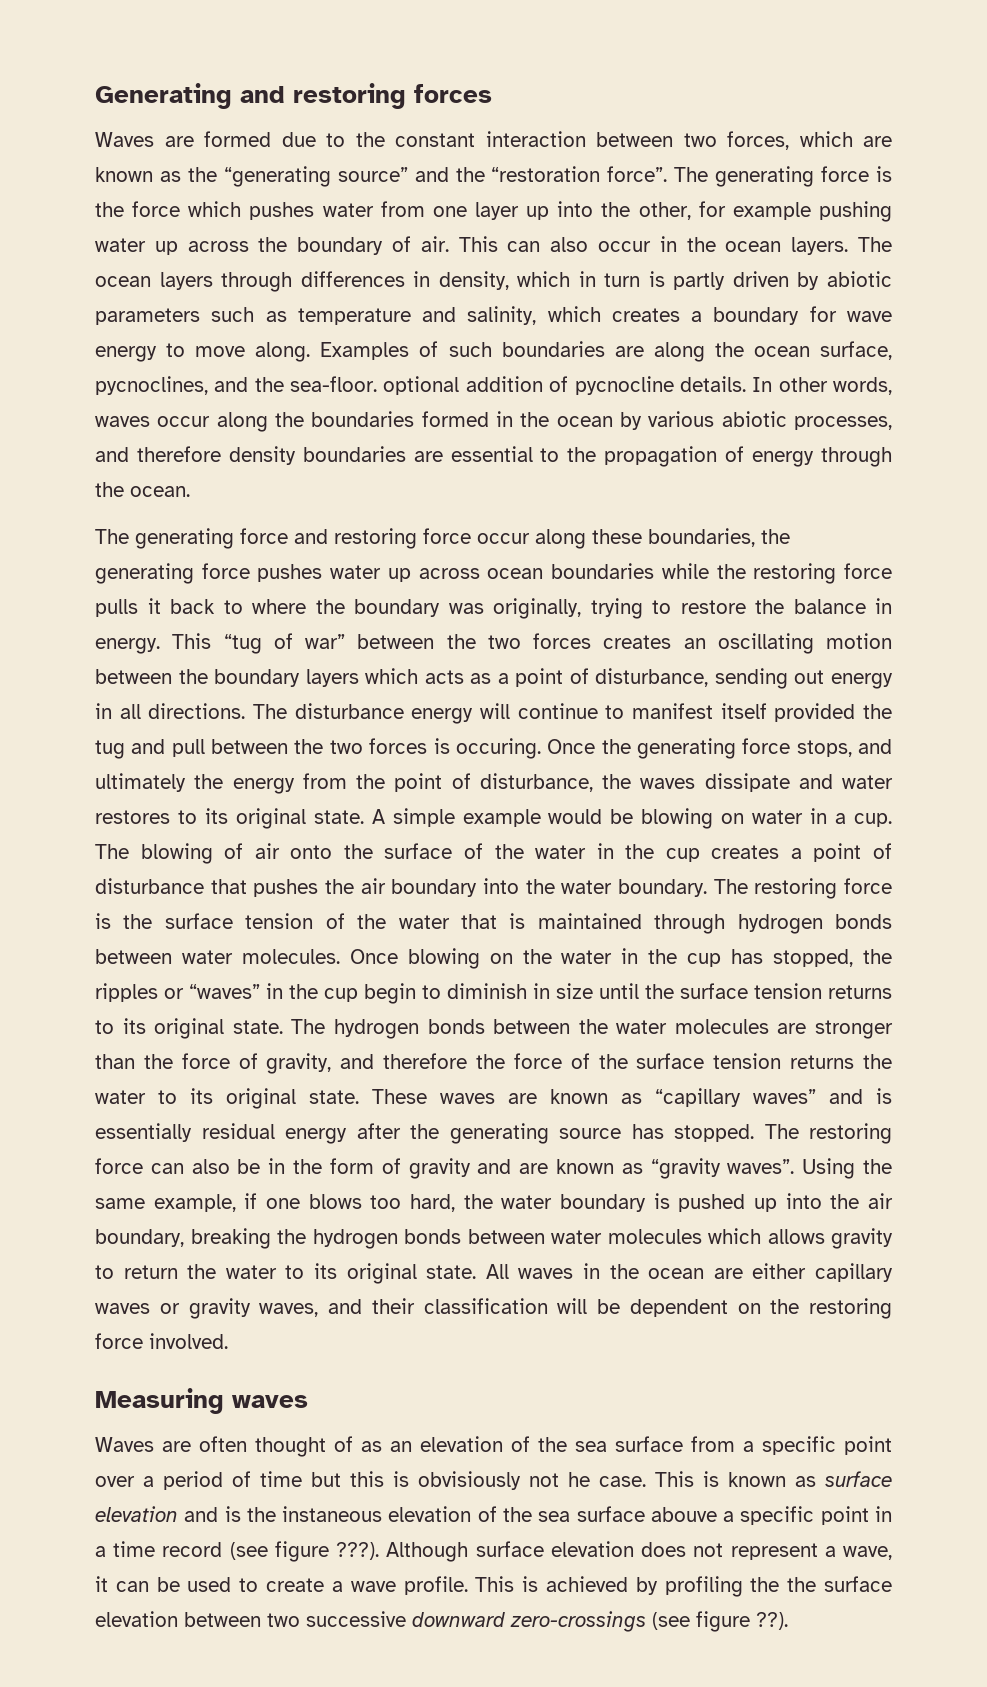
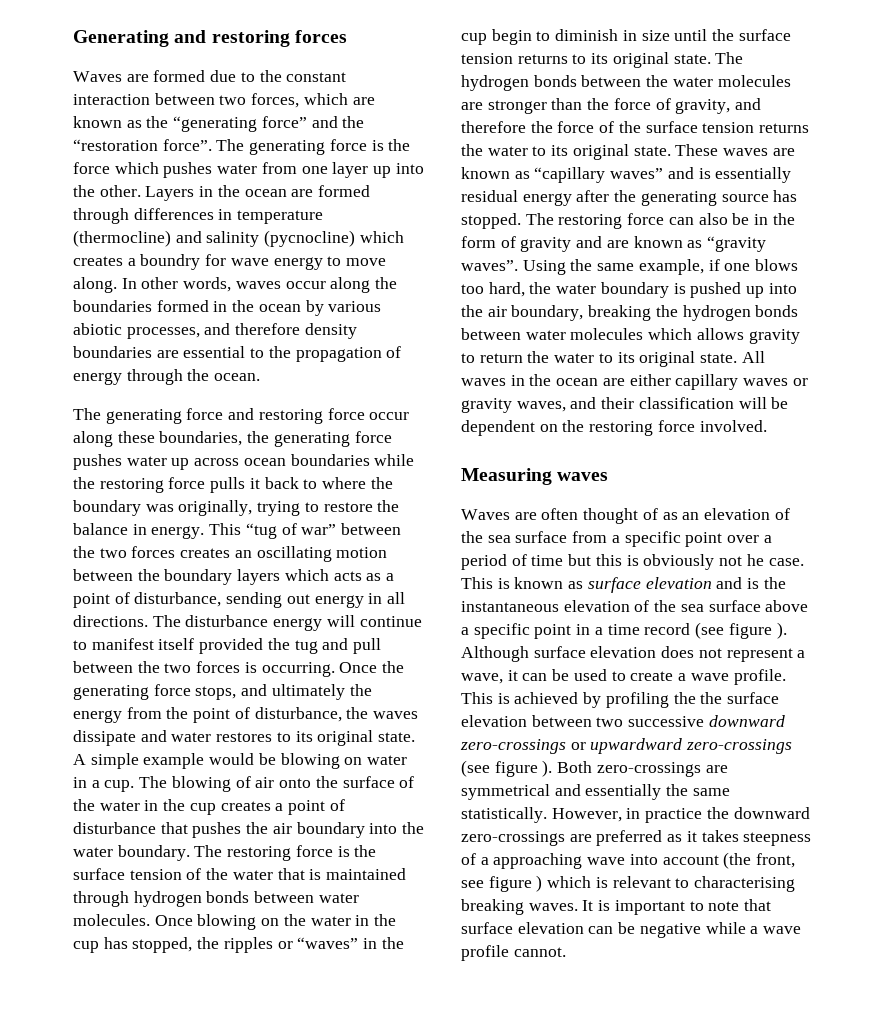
[337,167,408,182] source” -> [261,116,307,128] force”
[638,201,892,222] [95,236,892,255] [95,271,893,292] [95,306,537,325] other, for example pushing water up across the boundary of air. This can also occur in the ocean layers. The ocean layers through differences in density, which in turn is partly driven by abiotic parameters such as temperature and salinity, -> [99,185,371,201] [73,208,324,224] [73,230,356,247] other. Layers in the ocean are formed through differences in temperature (thermocline) and salinity (pycnocline)
[713,307,800,325] boundary -> [140,254,201,270] boundry
[320,341,893,362] [95,376,746,395] Examples of such boundaries are along the ocean surface, pycnoclines, and the sea-floor. optional addition of pycnocline details. -> (117, 285) none
[455,738,541,759] occuring. -> [261,662,335,677] occurring.
[418,1471,521,1490] obvisiously -> [643,554,715,570] obviously
[282,1506,717,1522] instaneous elevation of the sea surface abouve -> [461,600,809,612] instantaneous elevation of the sea surface above
[336,1542,380,1560] ???). -> [776,622,787,639] ).
[652,1611,788,1632] (see figure ??). -> [570,738,793,754] [461,760,728,777] [461,784,730,800] [461,807,810,823] [461,830,812,846] [461,852,796,869] [461,875,796,892] [461,899,772,915] [461,922,802,938] [461,945,566,961] or upwardward zero-crossings (see figure ). Both zero-crossings are symmetrical and essentially the same statistically. However, in practice the downward zero-crossings are preferred as it takes steepness of a approaching wave into account (the front, see figure ) which is relevant to characterising breaking waves. It is important to note that surface elevation can be negative while a wave profile cannot.

